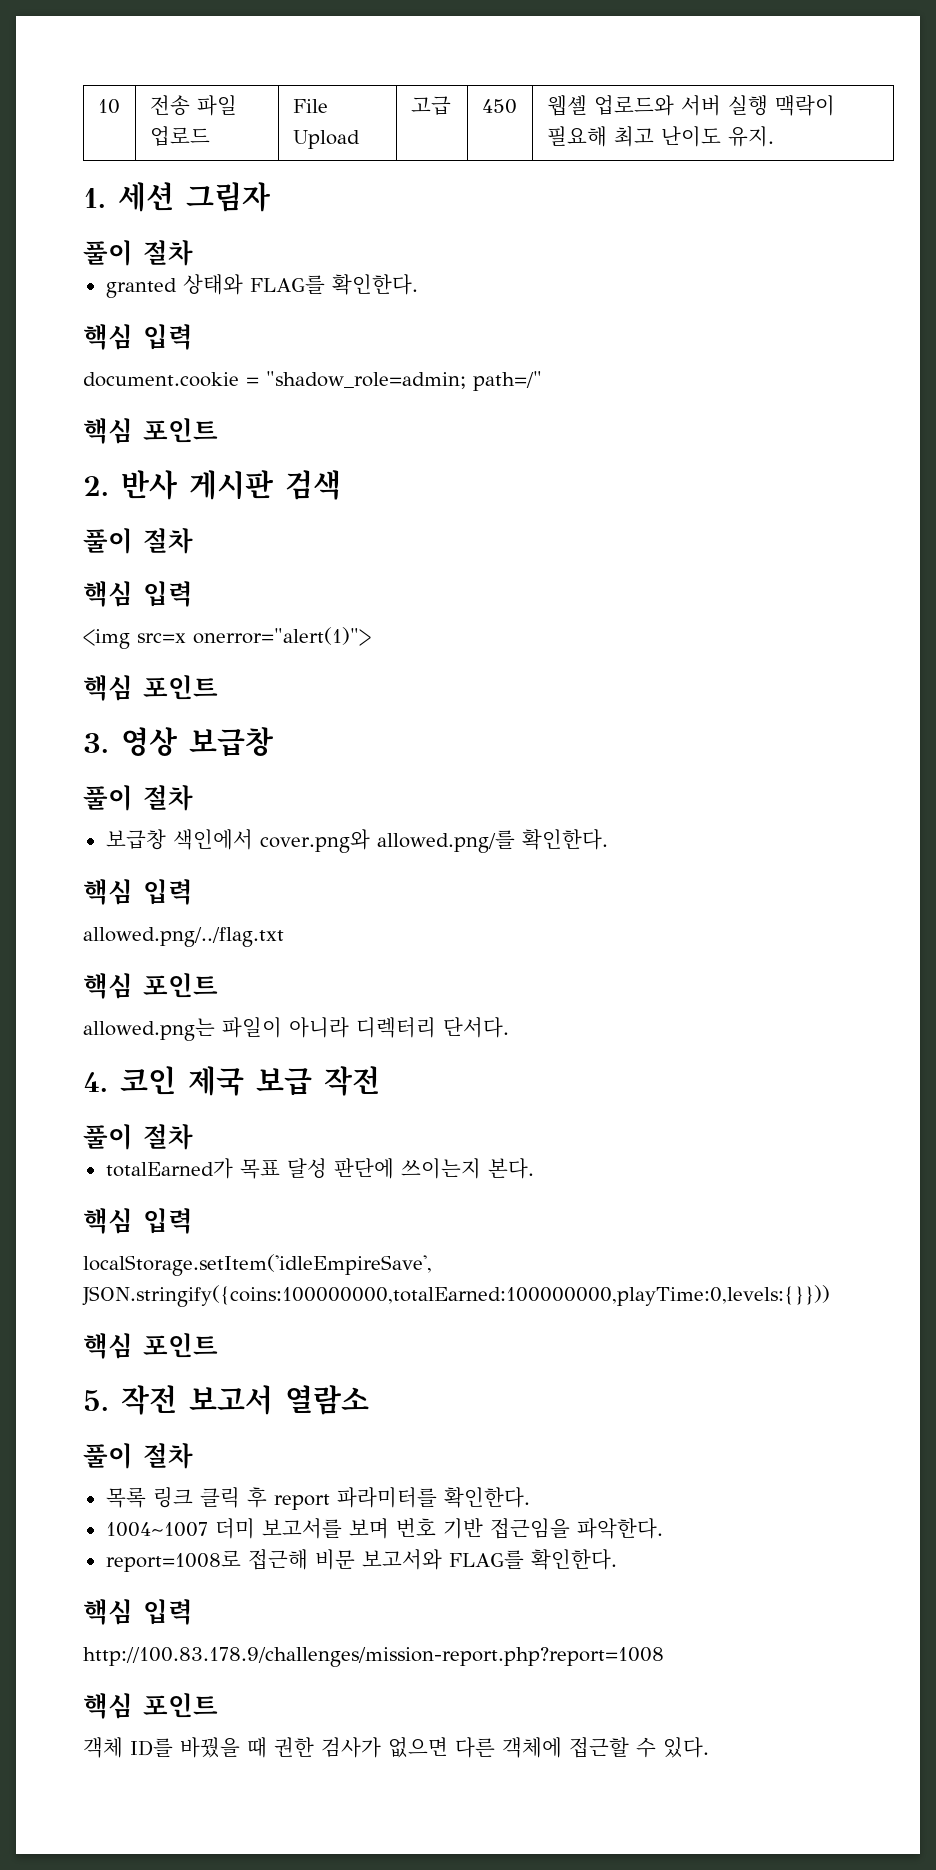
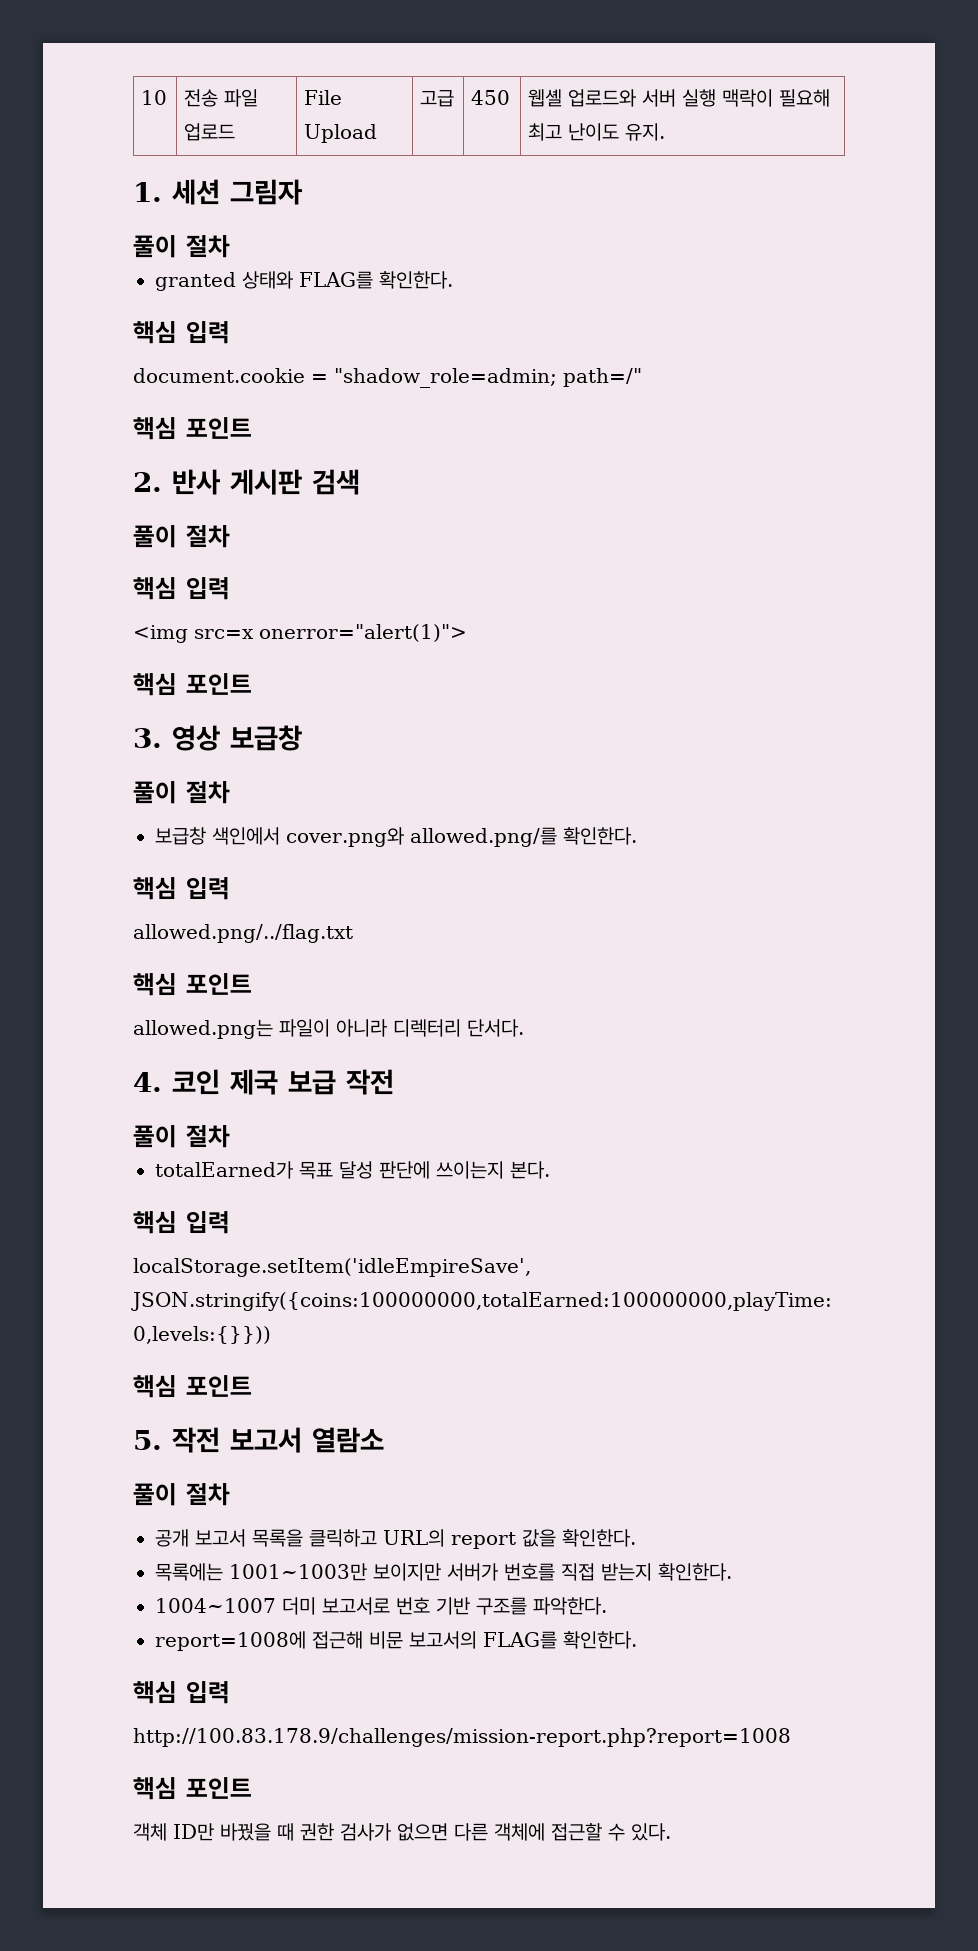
[105,1487,437,1510] 목록 링크 클릭 후 report 파라미터를 -> [155,1529,636,1549] [155,1563,652,1581] 공개 보고서 목록을 클릭하고 URL의 report 값을 확인한다. // 목록에는 1001~1003만 보이지만 서버가 번호를 직접 받는지
[261,1518,389,1539] 보고서를 보며 -> [322,1597,390,1615] 보고서로
[489,1518,570,1539] 접근임을 -> [476,1597,527,1615] 구조를
[105,1550,241,1572] report=1008로 -> [155,1631,306,1651] report=1008에
[361,1549,442,1570] 보고서와 -> [409,1631,477,1649] 보고서의
[130,1738,173,1757] ID를 -> [173,1823,214,1841] ID만

